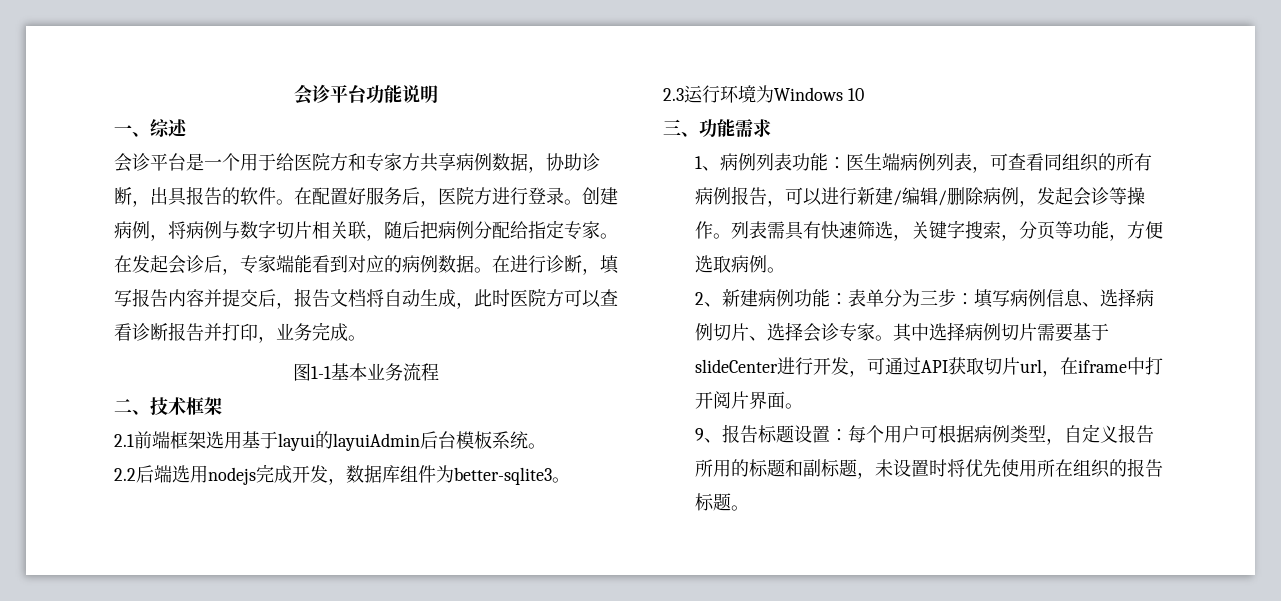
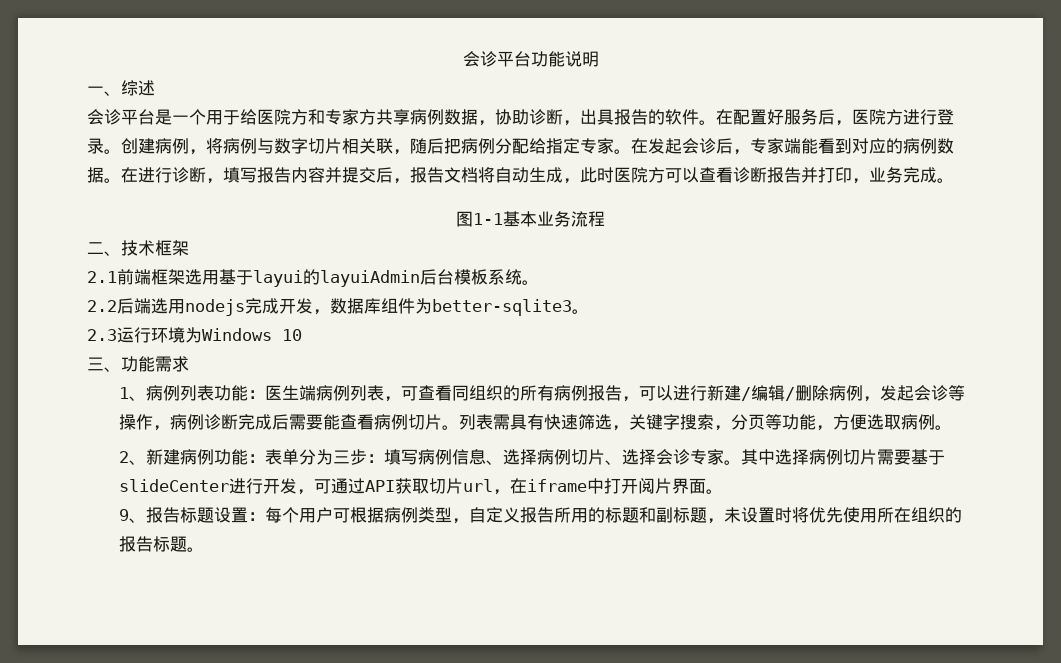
(713, 230) none -> [152,414,442,431] ，病例诊断完成后需要能查看病例切片

